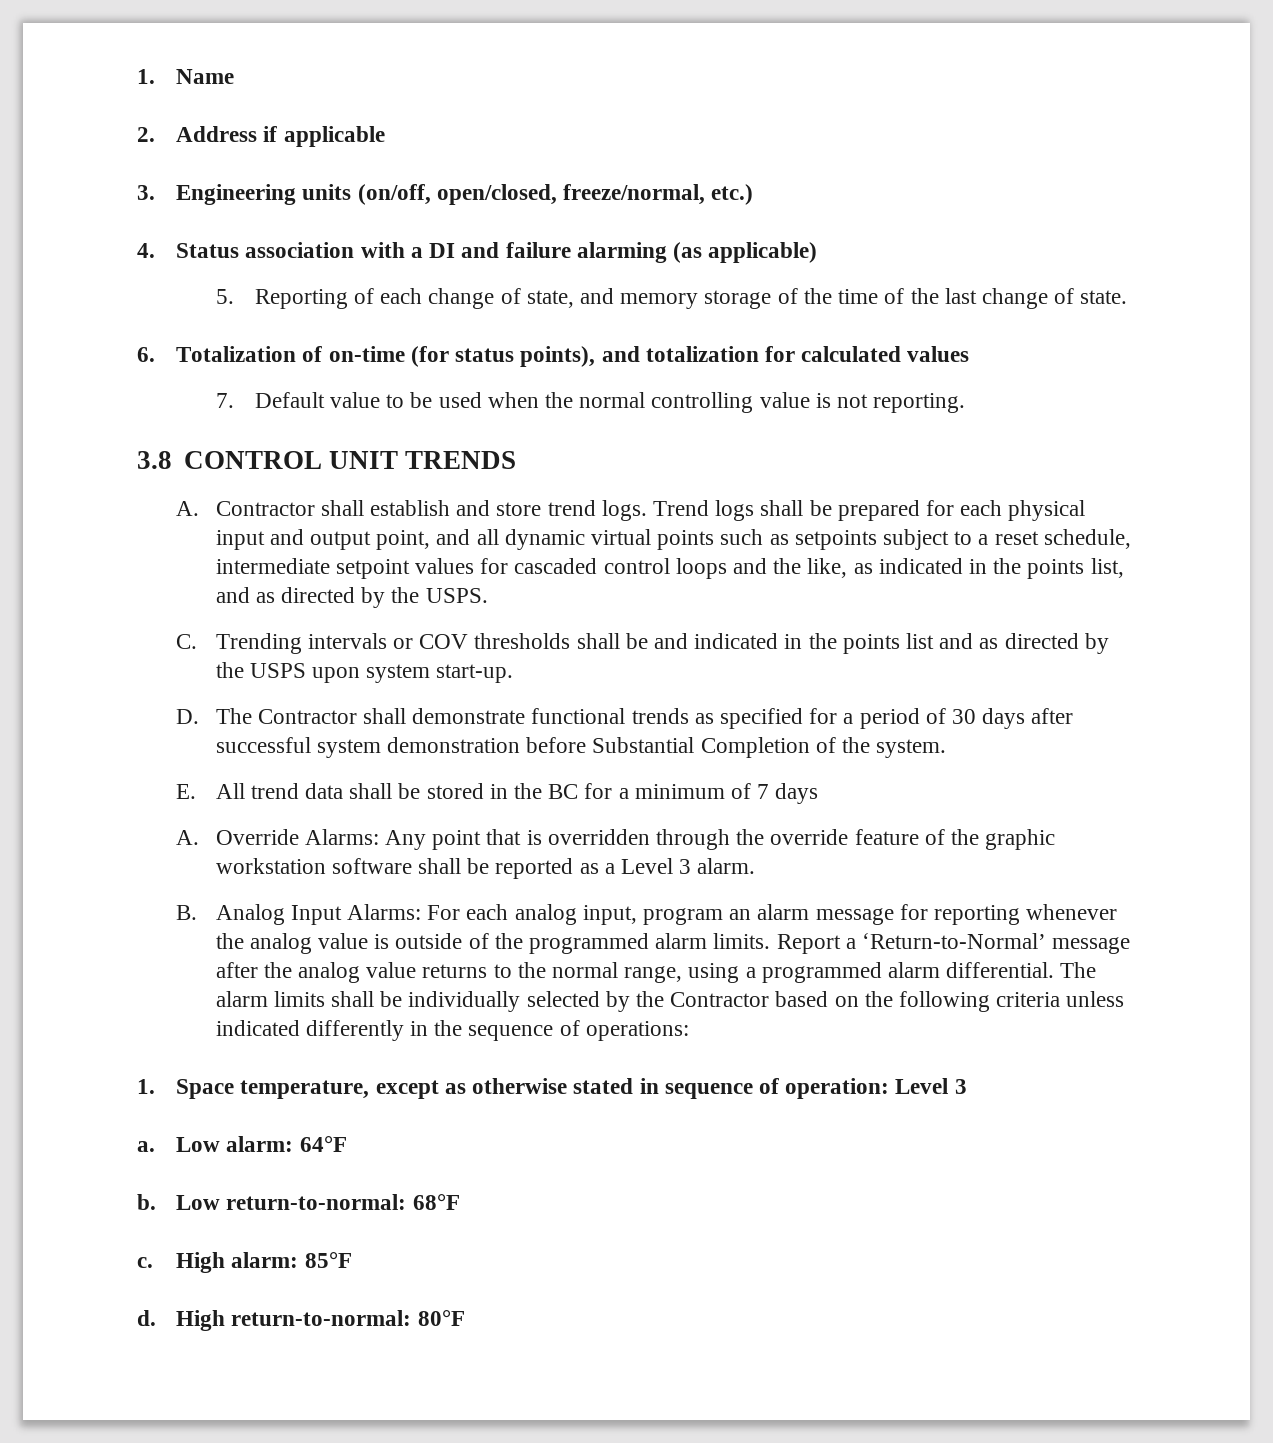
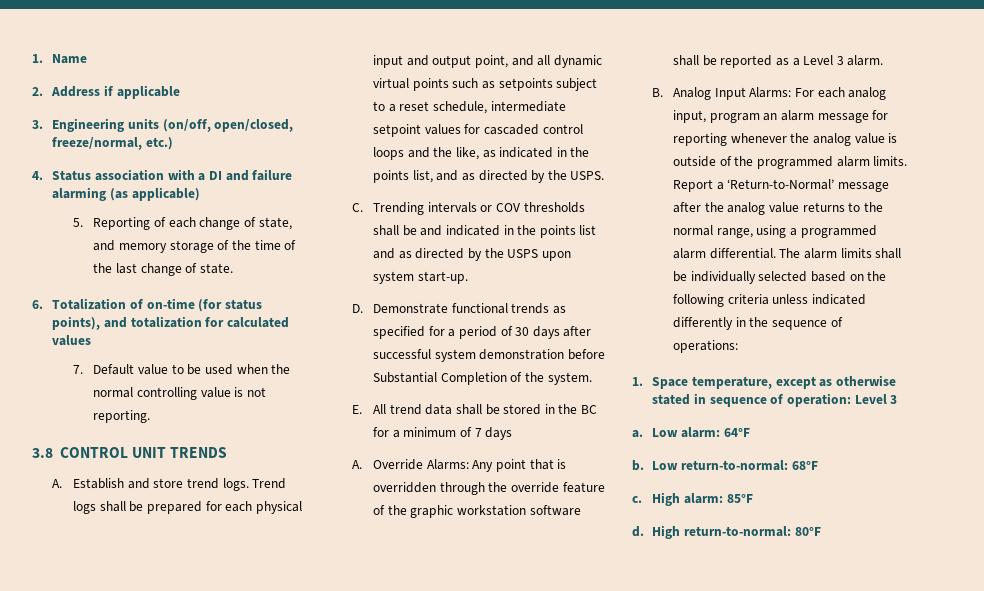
[215,500,450,516] Contractor shall establish -> [72,478,124,489] Establish
[215,708,526,724] The Contractor shall demonstrate -> [372,303,448,314] Demonstrate
[605,991,770,1012] by the Contractor -> (808, 276) none

